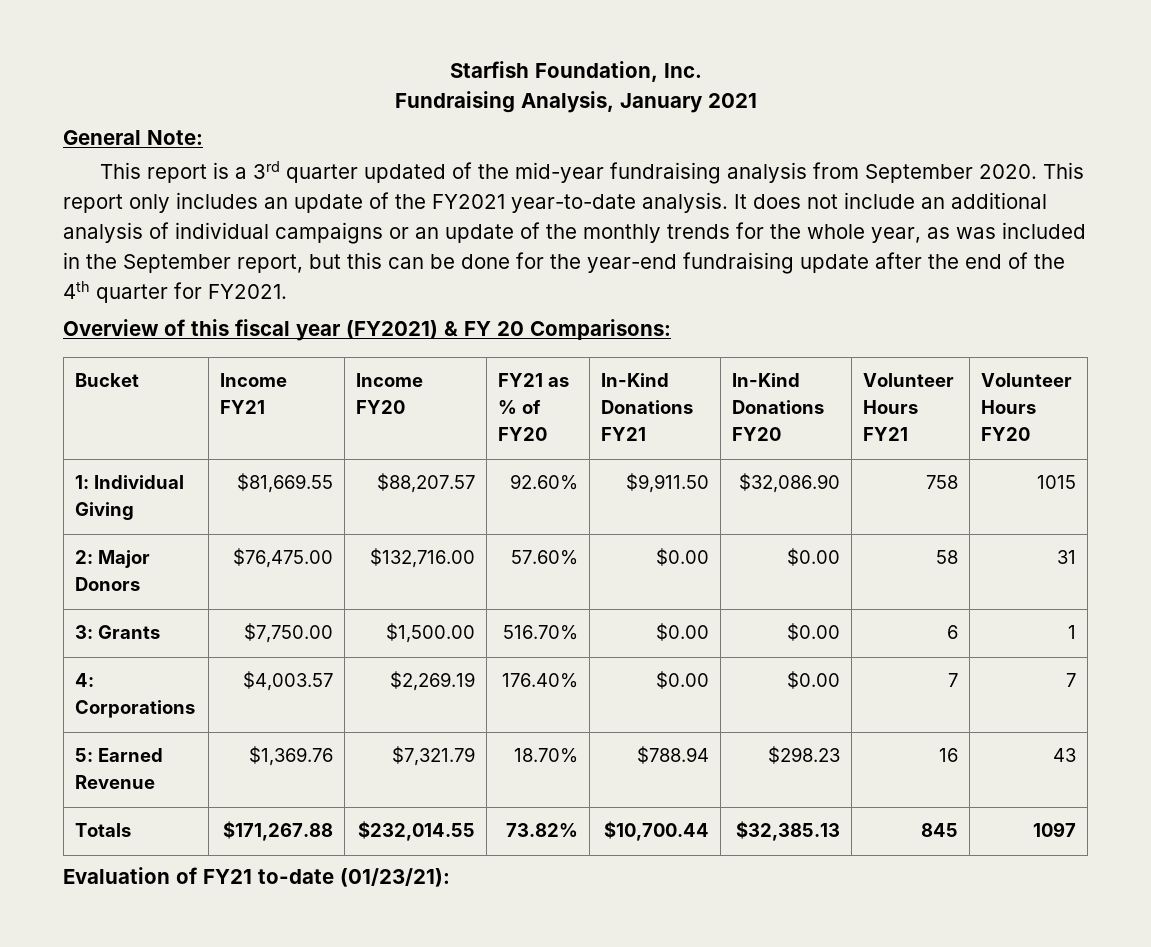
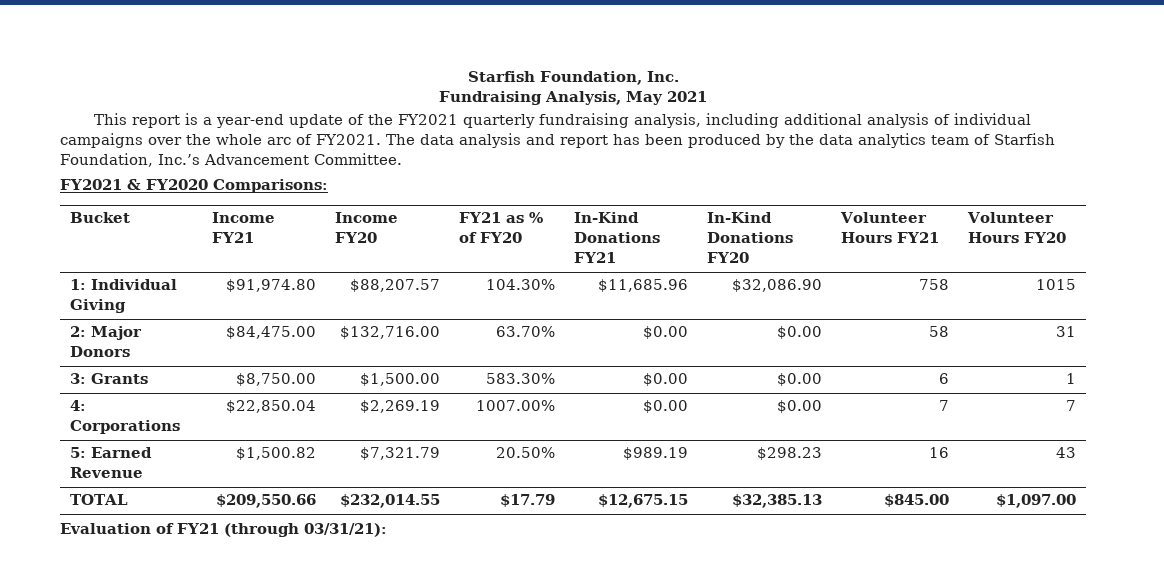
[619,93,703,113] January -> [626,91,663,105] May
[63,130,203,145] // General Note: -> (707, 96) none
[253,161,1085,184] [63,192,945,213] 3rd quarter updated of the mid-year fundraising analysis from September 2020. This report only includes an update of the FY2021 year-to-date analysis. It does not include an -> [215,113,779,128] year-end update of the FY2021 quarterly fundraising analysis, including
[389,222,1086,243] [63,252,1065,274] [63,281,287,303] [63,319,524,341] or an update of the monthly trends for the whole year, as was included in the September report, but this can be done for the year-end fundraising update after the end of the 4th quarter for FY2021. // Overview of this fiscal year (FY2021) & FY 20 -> [148,133,1055,148] [60,153,402,167] [60,179,208,190] over the whole arc of FY2021. The data analysis and report has been produced by the data analytics team of Starfish Foundation, Inc.’s Advancement Committee. // FY2021 & FY2020
[236,473,333,493] $81,669.55 -> [225,279,316,292] $91,974.80
[509,474,578,490] [625,473,709,493] 92.60% | $9,911.50 -> [485,279,555,290] [597,279,688,292] 104.30% | $11,685.96
[232,548,333,568] $76,475.00 -> [225,326,316,339] $84,475.00
[510,550,578,565] 57.60% -> [495,326,555,337] 63.70%
[243,623,333,643] $7,750.00 -> [235,373,316,386] $8,750.00
[502,625,578,640] 516.70% -> [485,373,555,384] 583.30%
[242,671,333,691] $4,003.57 -> [225,400,316,413] $22,850.04
[501,673,578,688] 176.40% -> [475,400,555,411] 1007.00%
[248,746,333,766] $1,369.76 -> [235,447,316,460] $1,500.82
[513,748,578,763] [636,746,709,764] 18.70% | $788.94 -> [495,447,555,458] [622,447,688,460] 20.50% | $989.19
[75,823,132,837] [222,821,333,841] Totals | $171,267.88 -> [70,494,129,505] [215,494,316,508] TOTAL | $209,550.66
[505,823,578,837] [603,821,709,841] 73.82% | $10,700.44 -> [499,494,555,507] [597,494,688,508] $17.79 | $12,675.15
[920,823,958,837] [1032,822,1076,837] 845 | 1097 -> [883,494,949,507] [995,494,1076,508] $845.00 | $1,097.00
[258,868,450,887] to-date (01/23/21): -> [224,523,387,537] (through 03/31/21):

